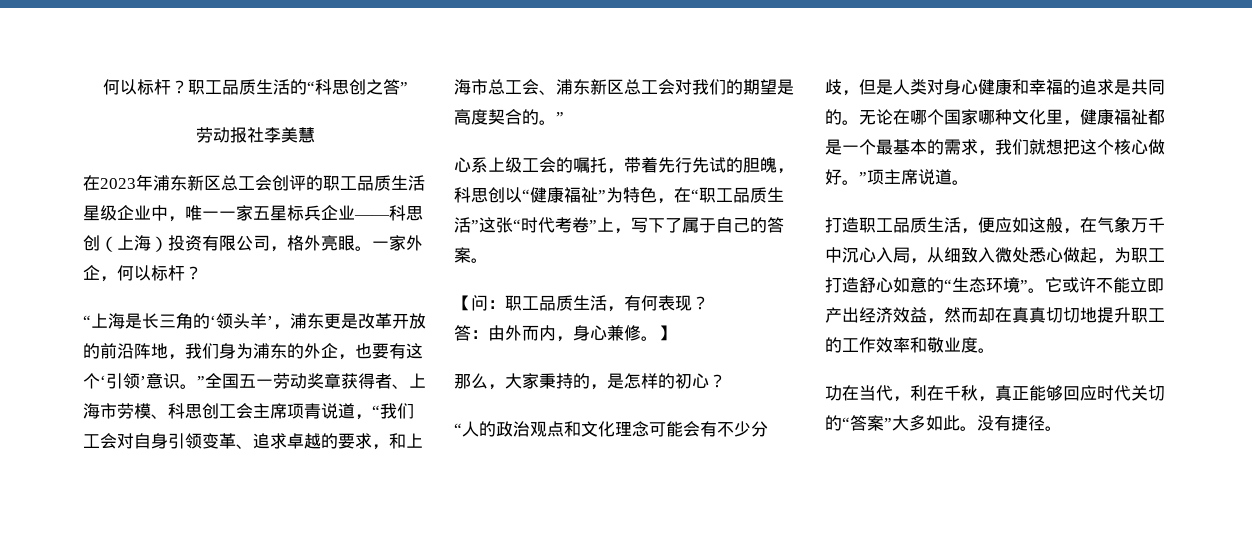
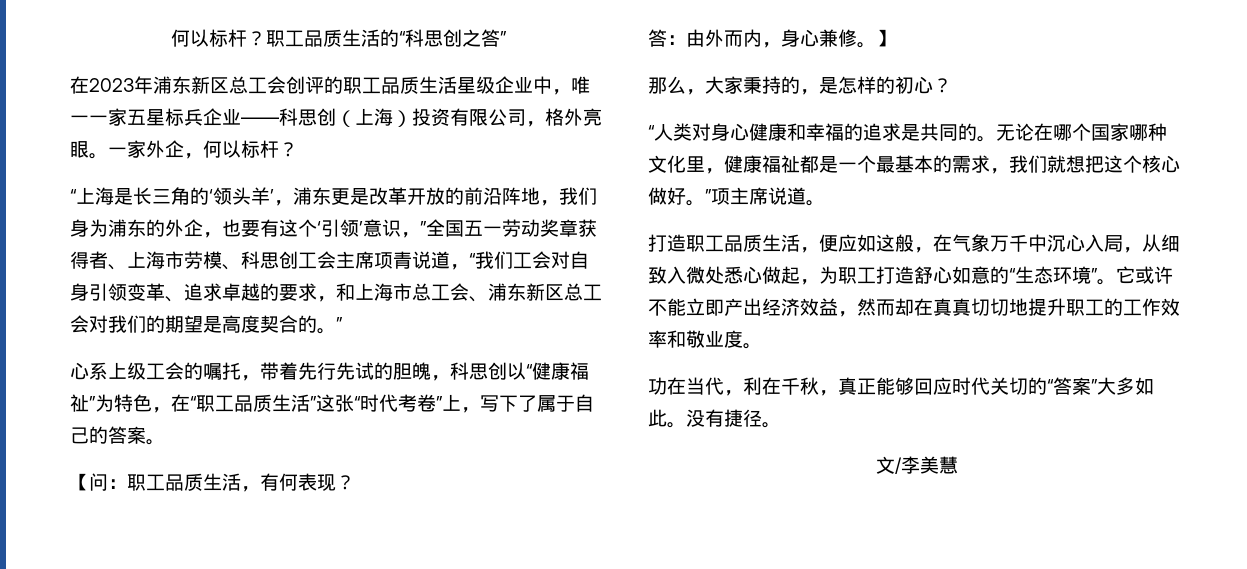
[195,127,315,143] // 劳动报社李美慧 -> (507, 38) none
[180,384,197,389] 。 -> [401,232,420,238] ，
[479,421,768,437] [825,79,910,96] 的政治观点和文化理念可能会有不少分歧，但是人 -> (673, 132) none
(1062, 428) none -> [875,456,958,474] // 文/李美慧

